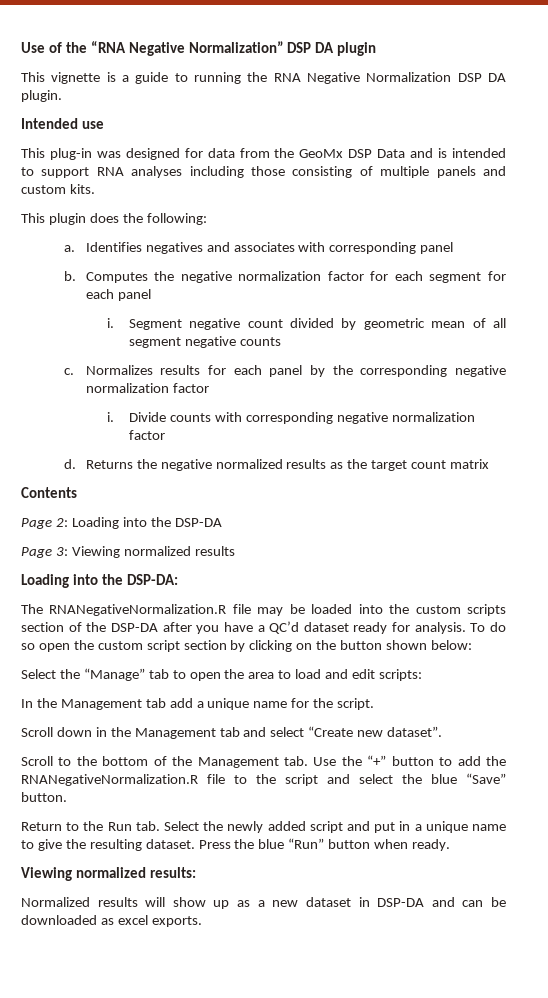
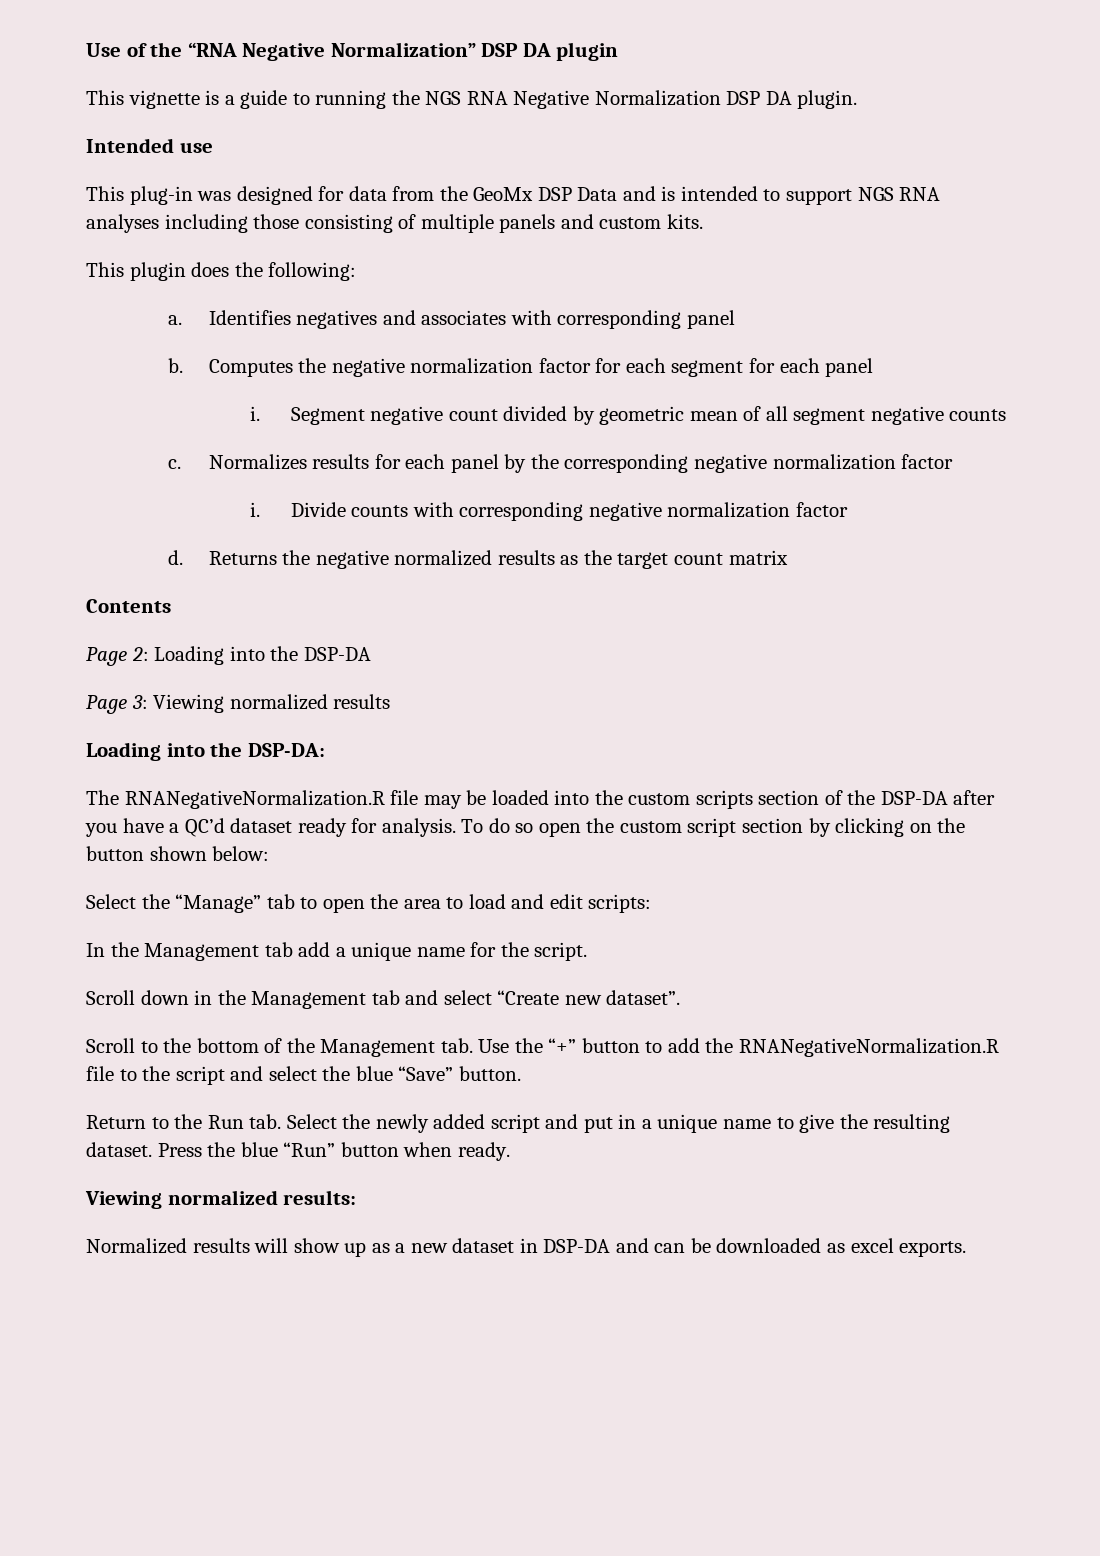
(268, 77) none -> [425,91,462,105] NGS
(90, 172) none -> [857,187,894,201] NGS

